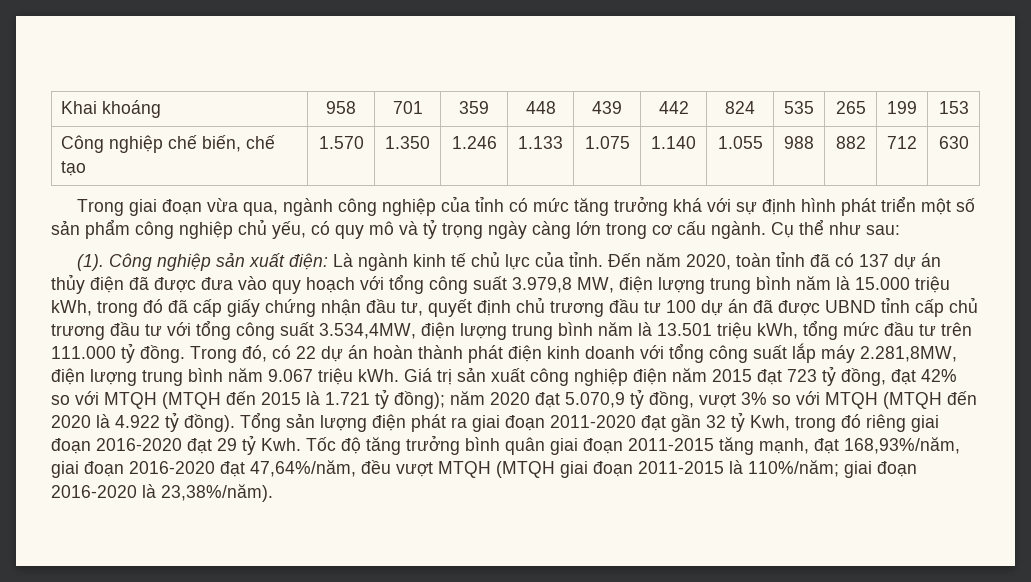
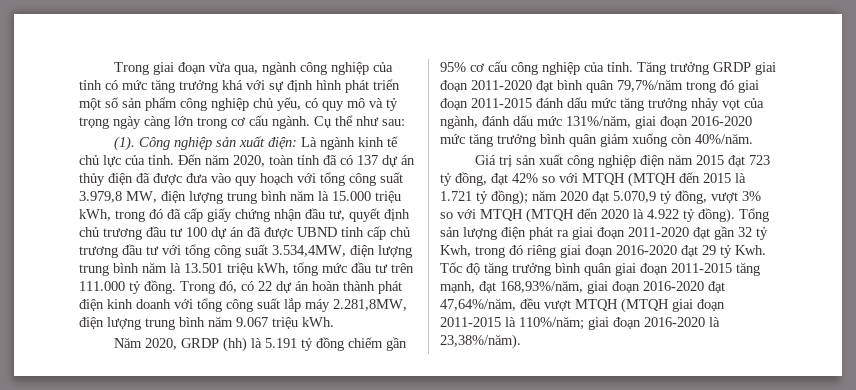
[61,100,162,118] [326,101,356,114] [392,101,423,114] [459,101,489,114] [525,101,556,114] [592,101,622,114] [658,101,689,114] [725,101,755,114] [784,101,814,114] [835,101,866,114] [887,101,917,114] [938,101,969,114] [61,135,276,153] [61,161,87,176] [318,136,364,149] [385,136,430,149] [451,136,497,149] [518,136,563,149] [584,136,630,149] [651,136,696,149] [717,136,763,149] [784,136,814,149] [835,136,866,149] [887,136,917,149] [938,136,969,149] Khai khoáng | 958 | 701 | 359 | 448 | 439 | 442 | 824 | 535 | 265 | 199 | 153 // Công nghiệp chế biến, chế tạo | 1.570 | 1.350 | 1.246 | 1.133 | 1.075 | 1.140 | 1.055 | 988 | 882 | 712 | 630 // -> (114, 68) none
(399, 375) none -> [114,337,408,352] [440,61,776,75] [440,79,759,93] [440,97,764,111] [440,115,752,129] [440,133,753,147] // Năm 2020, GRDP (hh) là 5.191 tỷ đồng chiếm gần 95% cơ cấu công nghiệp của tỉnh. Tăng trưởng GRDP giai đoạn 2011-2020 đạt bình quân 79,7%/năm trong đó giai đoạn 2011-2015 đánh dấu mức tăng trưởng nhảy vọt của ngành, đánh dấu mức 131%/năm, giai đoạn 2016-2020 mức tăng trưởng bình quân giảm xuống còn 40%/năm. //

